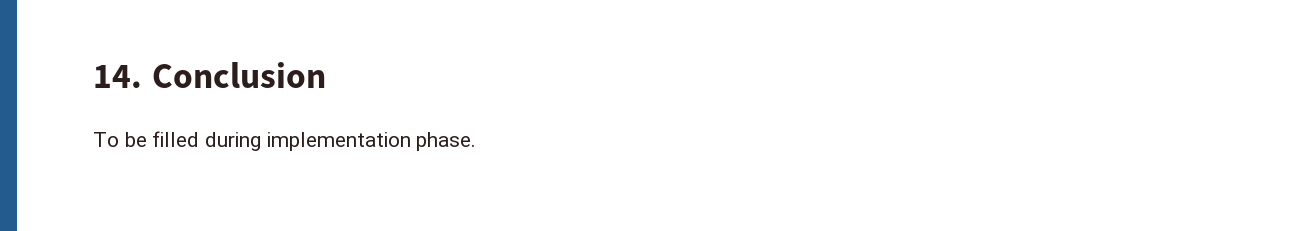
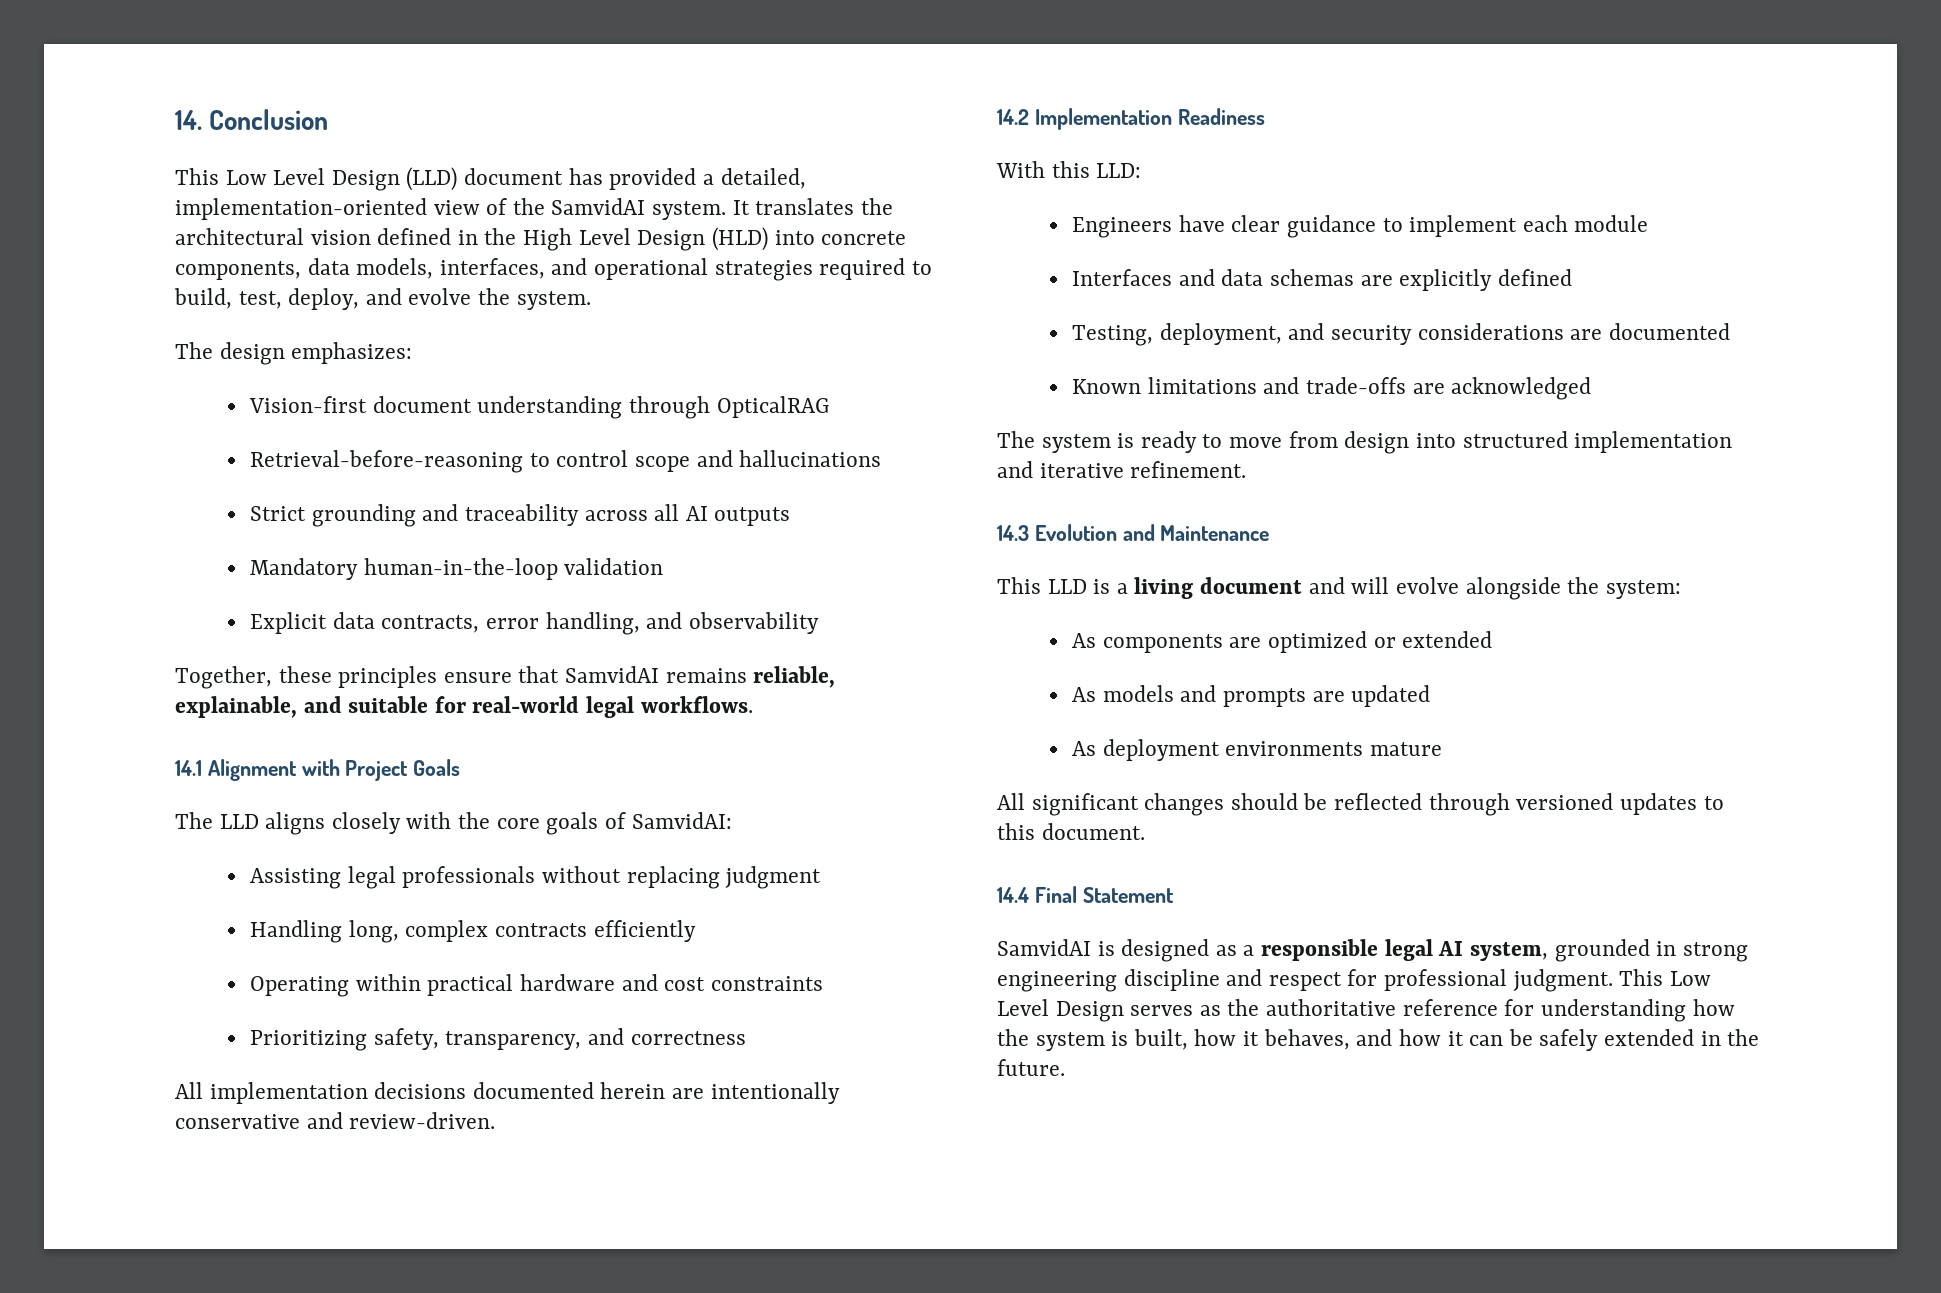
[93,131,477,151] To be filled during implementation phase. -> [175,167,806,191] [175,198,893,220] [175,227,907,251] [175,258,932,281] [174,288,591,310] [175,342,413,365] [249,396,829,419] [250,450,882,473] [250,504,791,527] [250,558,664,580] [250,612,819,635] [175,666,836,689] [175,696,753,718] [175,759,461,781] [175,812,732,835] [250,866,822,889] [250,920,696,943] [250,974,823,997] [250,1028,746,1051] [175,1082,840,1104] [175,1112,496,1129] [997,108,1265,130] [996,161,1142,178] [1072,215,1649,238] [1072,269,1572,291] [1072,323,1730,346] [1072,377,1592,400] [997,431,1733,454] [997,461,1247,478] [997,524,1270,541] [997,577,1681,600] [1072,631,1493,653] [1072,685,1431,707] [1072,739,1442,761] [997,793,1724,816] [997,823,1145,840] [997,886,1174,903] [997,939,1748,962] [997,969,1711,992] [997,999,1735,1022] [997,1029,1760,1051] [997,1059,1065,1076] This Low Level Design (LLD) document has provided a detailed, implementation-oriented view of the SamvidAI system. It translates the architectural vision defined in the High Level Design (HLD) into concrete components, data models, interfaces, and operational strategies required to build, test, deploy, and evolve the system. // The design emphasizes: // Vision-first document understanding through OpticalRAG // Retrieval-before-reasoning to control scope and hallucinations // Strict grounding and traceability across all AI outputs // Mandatory human-in-the-loop validation // Explicit data contracts, error handling, and observability // Together, these principles ensure that SamvidAI remains reliable, explainable, and suitable for real-world legal workflows. // 14.1 Alignment with Project Goals // The LLD aligns closely with the core goals of SamvidAI: // Assisting legal professionals without replacing judgment // Handling long, complex contracts efficiently // Operating within practical hardware and cost constraints // Prioritizing safety, transparency, and correctness // All implementation decisions documented herein are intentionally conservative and review-driven. // 14.2 Implementation Readiness // With this LLD: // Engineers have clear guidance to implement each module // Interfaces and data schemas are explicitly defined // Testing, deployment, and security considerations are documented // Known limitations and trade-offs are acknowledged // The system is ready to move from design into structured implementation and iterative refinement. // 14.3 Evolution and Maintenance // This LLD is a living document and will evolve alongside the system: // As components are optimized or extended // As models and prompts are updated // As deployment environments mature // All significant changes should be reflected through versioned updates to this document. // 14.4 Final Statement // SamvidAI is designed as a responsible legal AI system, grounded in strong engineering discipline and respect for professional judgment. This Low Level Design serves as the authoritative reference for understanding how the system is built, how it behaves, and how it can be safely extended in the future.

